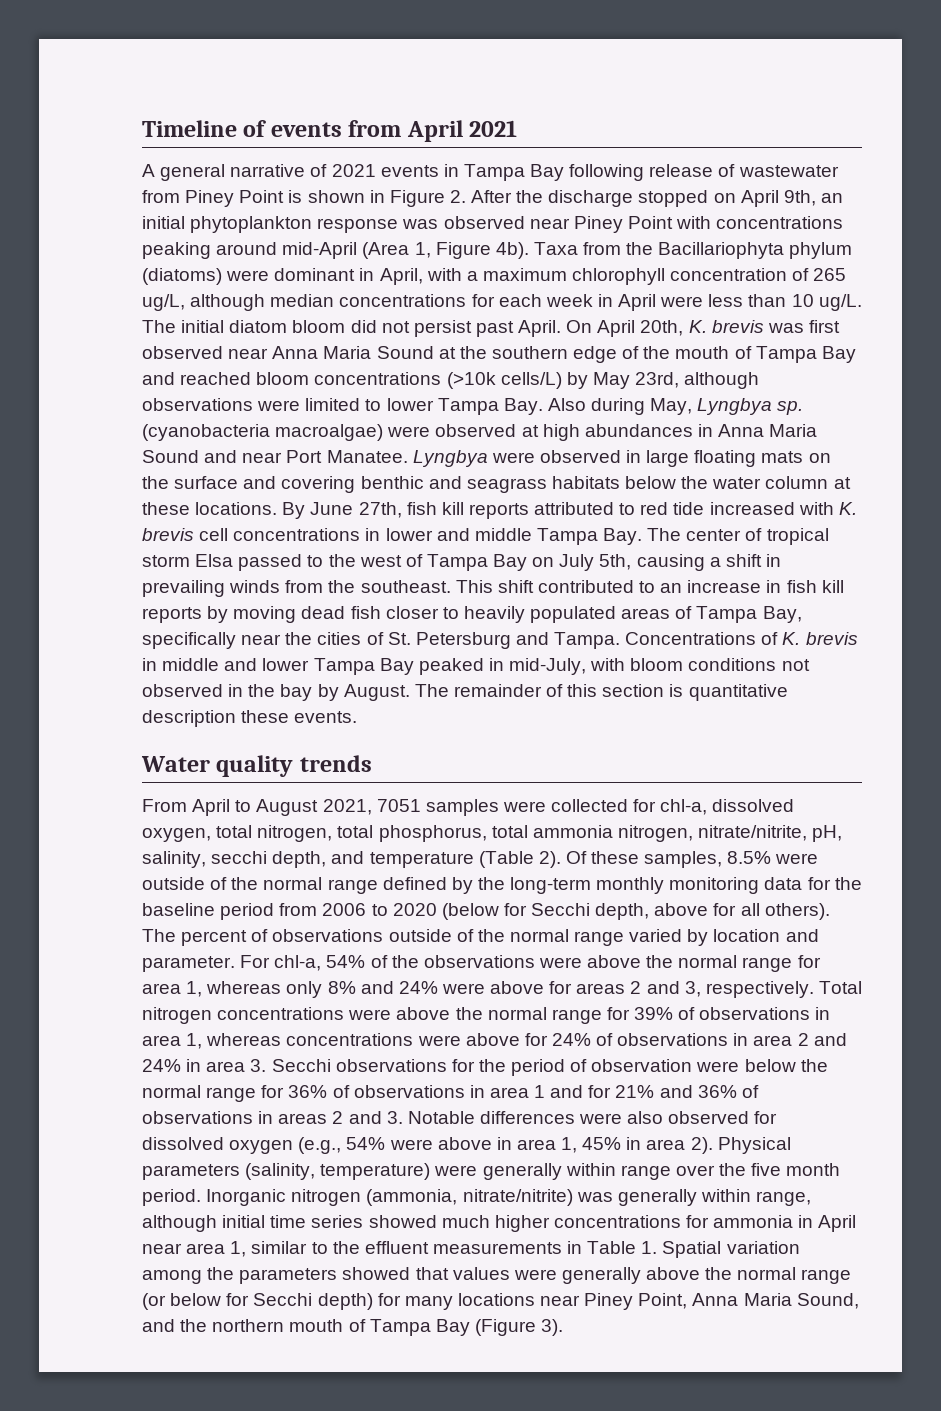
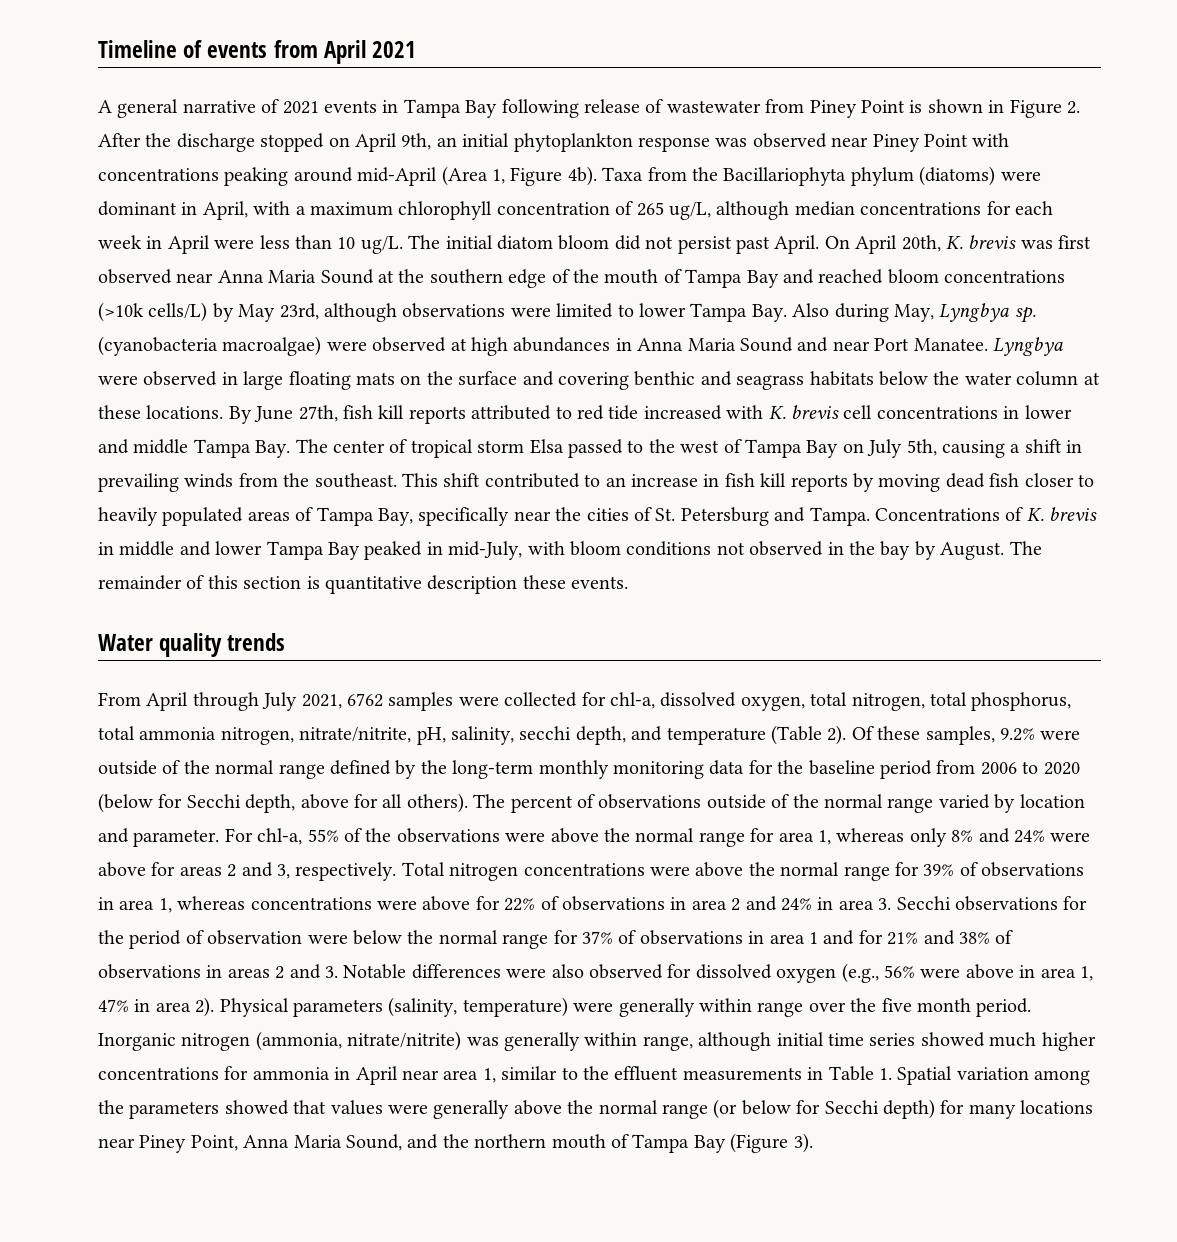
[235,799,421,816] to August 2021, 7051 -> [192,692,383,711] through July 2021, 6762
[727,851,772,864] 8.5% -> [999,728,1035,741] 9.2%
[326,955,366,968] 54% -> [307,829,339,842] 55%
[551,1033,591,1046] 24% -> [504,898,536,911] 22%
[288,1085,328,1098] 36% -> [581,931,613,944] 37%
[697,1085,737,1098] 36% -> [958,932,990,944] 38%
[346,1137,386,1150] 54% -> [883,965,915,978] 56%
[582,1137,622,1150] 45% -> [98,999,129,1012] 47%

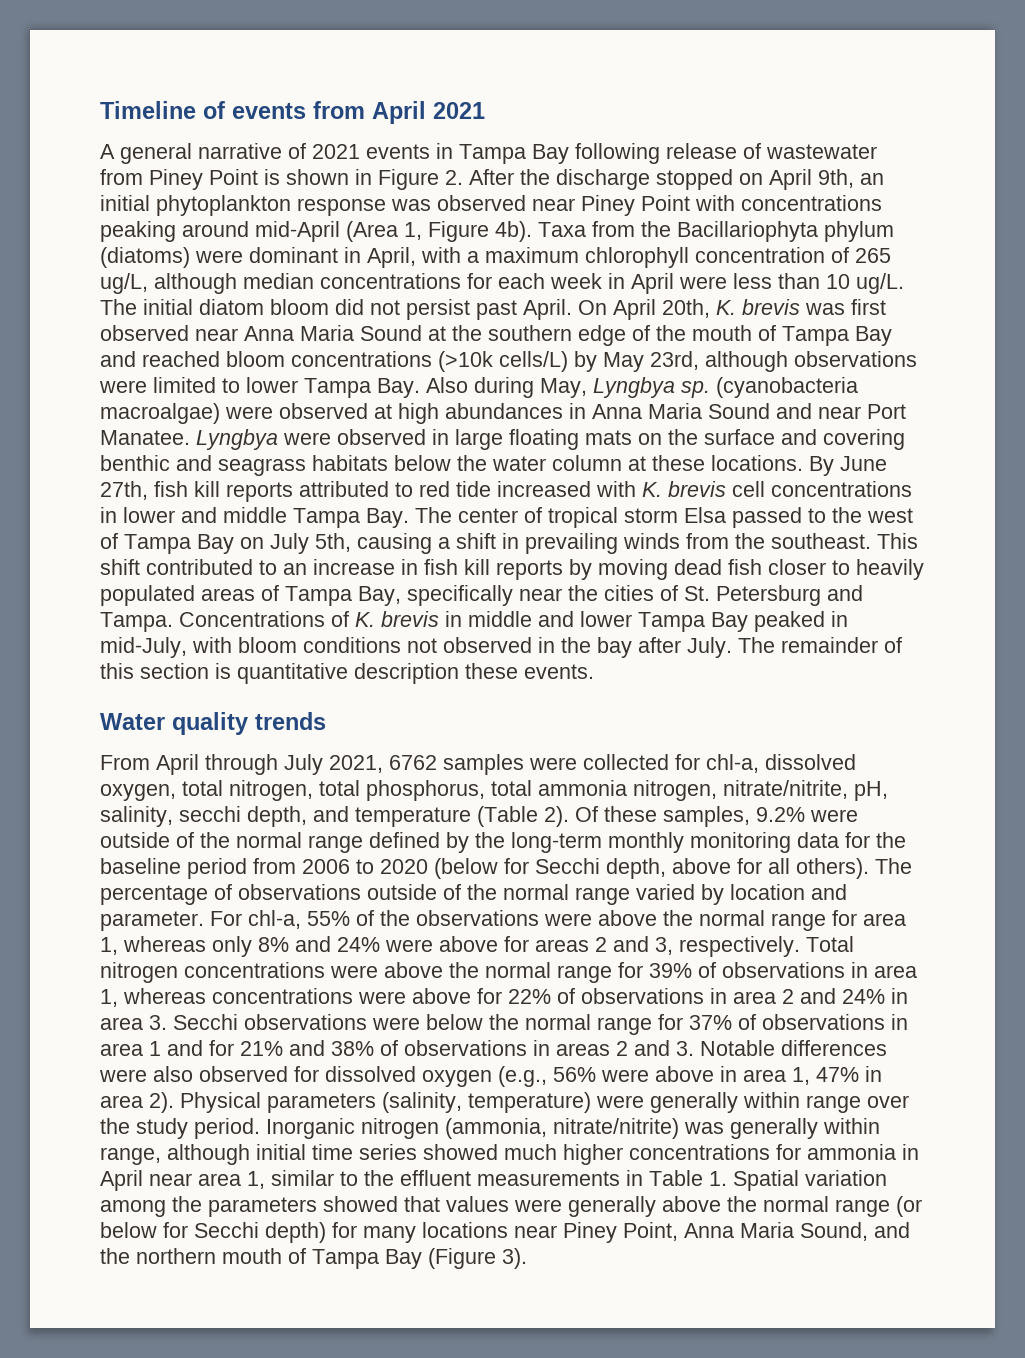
[914,541,1005,560] by August. -> [638,637,732,658] after July.
[510,795,573,813] percent -> [100,885,208,905] percentage
[1063,896,1088,910] [98,930,303,949] for the period of observation -> (367, 1022) none
[881,998,971,1012] five month -> [136,1118,188,1139] study

